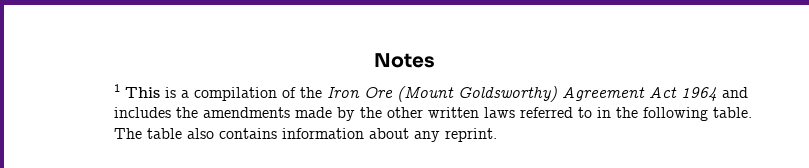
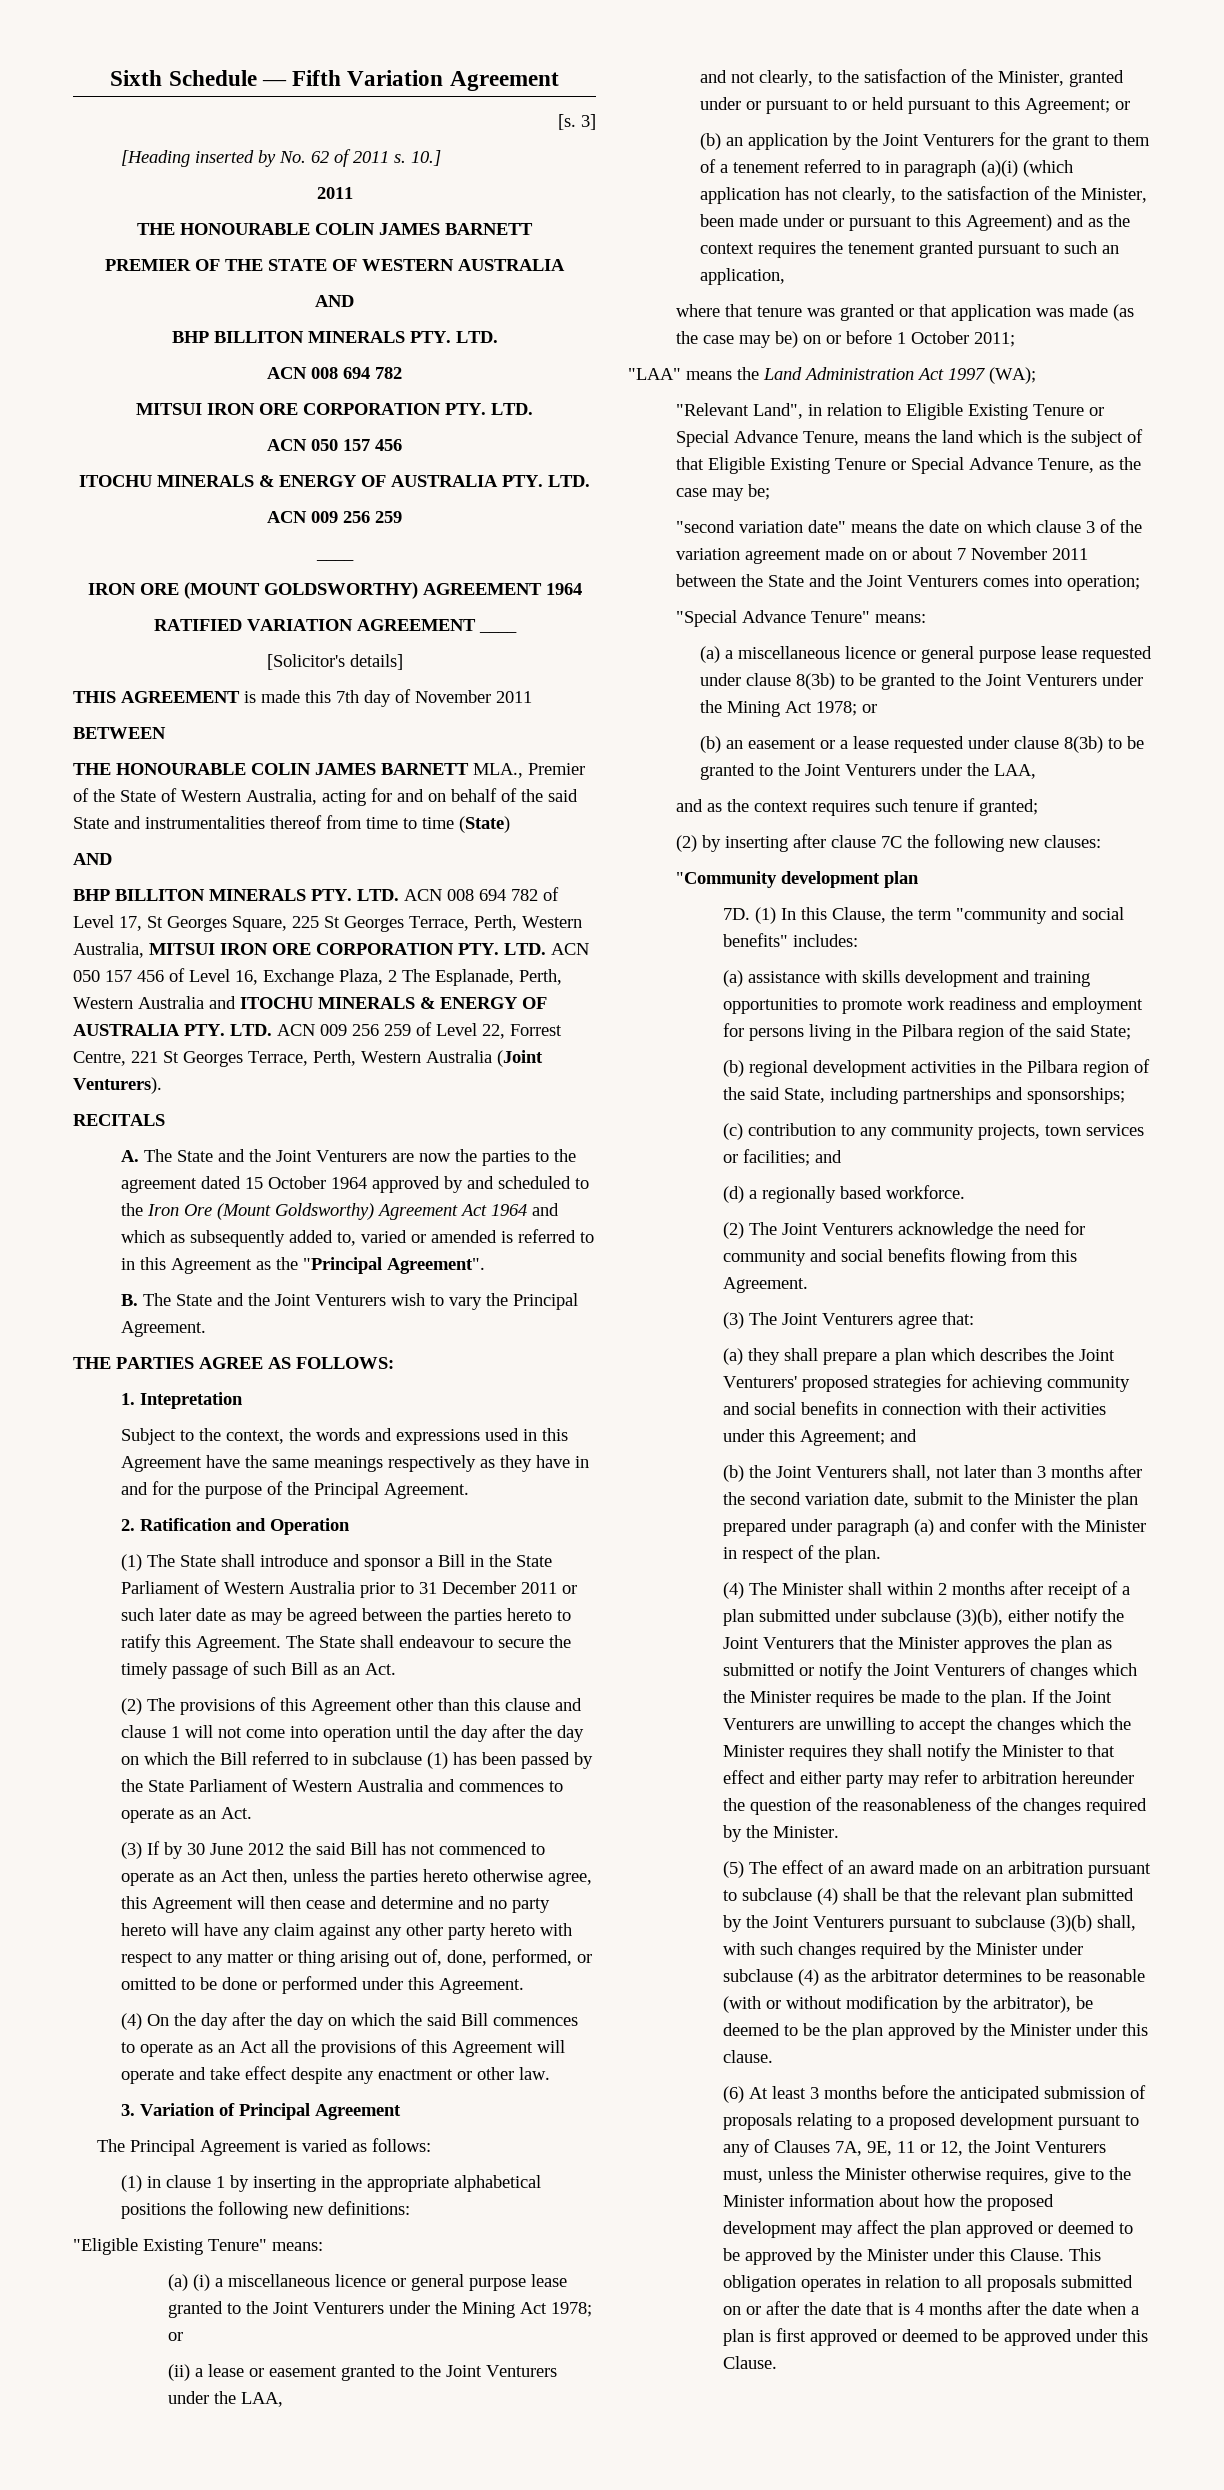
[374,53,435,68] [114,84,297,101] Notes // 1 This is a compilation of -> [110,70,559,91] [558,114,596,130] [120,149,441,167] [316,187,353,199] [137,223,533,235] [105,259,565,271] [315,295,354,307] [171,331,498,343] [267,367,402,379] [136,403,533,415] [267,439,402,451] [79,475,590,487] [267,511,402,523] [315,559,354,561] [87,582,582,599] [153,619,476,631] [478,631,517,633] [266,654,403,670] [73,689,532,707] [73,727,166,739] [73,763,585,778] [73,788,578,806] [73,815,510,833] [73,853,112,865] [73,887,559,901] [73,915,582,932] [73,942,589,958] [73,968,562,986] [73,996,547,1009] [73,1022,562,1039] [73,1050,543,1067] [73,1077,162,1094] [73,1114,165,1126] [120,1149,576,1166] [120,1176,589,1193] Sixth Schedule — Fifth Variation Agreement // [s. 3] // [Heading inserted by No. 62 of 2011 s. 10.] // 2011 // THE HONOURABLE COLIN JAMES BARNETT // PREMIER OF THE STATE OF WESTERN AUSTRALIA // AND // BHP BILLITON MINERALS PTY. LTD. // ACN 008 694 782 // MITSUI IRON ORE CORPORATION PTY. LTD. // ACN 050 157 456 // ITOCHU MINERALS & ENERGY OF AUSTRALIA PTY. LTD. // ACN 009 256 259 // ____ // IRON ORE (MOUNT GOLDSWORTHY) AGREEMENT 1964 // RATIFIED VARIATION AGREEMENT ____ // [Solicitor's details] // THIS AGREEMENT is made this 7th day of November 2011 // BETWEEN // THE HONOURABLE COLIN JAMES BARNETT MLA., Premier of the State of Western Australia, acting for and on behalf of the said State and instrumentalities thereof from time to time (State) // AND // BHP BILLITON MINERALS PTY. LTD. ACN 008 694 782 of Level 17, St Georges Square, 225 St Georges Terrace, Perth, Western Australia, MITSUI IRON ORE CORPORATION PTY. LTD. ACN 050 157 456 of Level 16, Exchange Plaza, 2 The Esplanade, Perth, Western Australia and ITOCHU MINERALS & ENERGY OF AUSTRALIA PTY. LTD. ACN 009 256 259 of Level 22, Forrest Centre, 221 St Georges Terrace, Perth, Western Australia (Joint Venturers). // RECITALS // A. The State and the Joint Venturers are now the parties to the agreement dated 15 October 1964 approved by and scheduled to
[114,107,753,121] [114,128,498,142] includes the amendments made by the other written laws referred to in the following table. The table also contains information about any reprint. -> [120,1229,594,1247] [120,1257,485,1274] [120,1293,578,1310] [120,1321,206,1337] [73,1357,394,1369] [120,1392,243,1409] [120,1428,568,1445] [120,1455,589,1472] [120,1481,469,1499] [120,1518,350,1535] [120,1554,552,1571] [120,1580,577,1598] [120,1608,571,1625] [120,1634,571,1652] [120,1661,396,1679] [120,1697,582,1715] [120,1724,584,1742] [120,1751,593,1769] [120,1778,563,1792] [120,1807,252,1823] [120,1841,545,1859] [120,1869,592,1886] [120,1896,550,1913] [120,1923,572,1940] [120,1949,592,1967] [120,1976,524,1994] [120,2012,578,2030] [120,2039,565,2057] [120,2066,550,2084] [120,2103,401,2120] [96,2138,431,2156] [120,2175,541,2192] [120,2201,410,2219] [73,2238,323,2255] [168,2274,568,2291] [168,2301,593,2318] [168,2332,184,2341] [168,2364,558,2381] [168,2391,284,2407] [699,69,1124,87] [699,97,1130,114] [699,132,1150,150] [699,159,1073,177] [699,186,1147,204] [699,214,1130,231] [699,241,1119,258] [699,268,785,285] [675,304,1134,321] [675,330,1015,348] [628,367,1036,384] [675,403,1104,420] [675,429,1143,447] [675,457,1141,474] [675,484,770,501] [675,519,1142,533] [675,547,1088,564] [675,574,1140,591] [675,610,926,627] [699,646,1152,663] [699,673,1143,690] [699,700,877,717] [699,736,1144,753] [699,763,1036,780] [675,798,1038,816] [675,834,1101,852] [675,871,919,888] [723,907,1125,924] [723,933,859,947] [723,970,1091,987] [723,997,1144,1014] [723,1023,1132,1041] [723,1059,1151,1077] [723,1087,1126,1104] [723,1123,1145,1140] [723,1149,843,1166] [723,1185,966,1203] [723,1221,1086,1239] [723,1248,1078,1266] [723,1277,809,1293] [723,1312,975,1329] [723,1348,1116,1365] [723,1374,1131,1392] [723,1401,1107,1415] [723,1429,918,1446] [723,1464,1143,1482] [723,1492,1139,1509] [723,1518,1147,1536] [723,1545,882,1563] [723,1581,1131,1599] [723,1608,1125,1626] [723,1636,1113,1653] [723,1662,1138,1680] [723,1689,1113,1707] [723,1717,1132,1734] [723,1743,1116,1761] [723,1770,1135,1788] [723,1797,1148,1815] [723,1825,840,1842] [723,1860,1152,1878] [723,1888,1135,1905] [723,1915,1137,1932] [723,1942,1084,1959] [723,1969,1146,1986] [723,1995,1094,2013] [723,2023,1149,2040] [723,2050,774,2063] [723,2085,1147,2103] [723,2113,1140,2130] [723,2139,1107,2157] [723,2167,1132,2184] [723,2193,1055,2211] [723,2220,1134,2238] [723,2248,1102,2265] [723,2275,1134,2292] [723,2301,1140,2315] [723,2328,1149,2346] [723,2356,778,2369] which as subsequently added to, varied or amended is referred to in this Agreement as the "Principal Agreement". // B. The State and the Joint Venturers wish to vary the Principal Agreement. // THE PARTIES AGREE AS FOLLOWS: // 1. Intepretation // Subject to the context, the words and expressions used in this Agreement have the same meanings respectively as they have in and for the purpose of the Principal Agreement. // 2. Ratification and Operation // (1) The State shall introduce and sponsor a Bill in the State Parliament of Western Australia prior to 31 December 2011 or such later date as may be agreed between the parties hereto to ratify this Agreement. The State shall endeavour to secure the timely passage of such Bill as an Act. // (2) The provisions of this Agreement other than this clause and clause 1 will not come into operation until the day after the day on which the Bill referred to in subclause (1) has been passed by the State Parliament of Western Australia and commences to operate as an Act. // (3) If by 30 June 2012 the said Bill has not commenced to operate as an Act then, unless the parties hereto otherwise agree, this Agreement will then cease and determine and no party hereto will have any claim against any other party hereto with respect to any matter or thing arising out of, done, performed, or omitted to be done or performed under this Agreement. // (4) On the day after the day on which the said Bill commences to operate as an Act all the provisions of this Agreement will operate and take effect despite any enactment or other law. // 3. Variation of Principal Agreement // The Principal Agreement is varied as follows: // (1) in clause 1 by inserting in the appropriate alphabetical positions the following new definitions: // "Eligible Existing Tenure" means: // (a) (i) a miscellaneous licence or general purpose lease granted to the Joint Venturers under the Mining Act 1978; or // (ii) a lease or easement granted to the Joint Venturers under the LAA, // and not clearly, to the satisfaction of the Minister, granted under or pursuant to or held pursuant to this Agreement; or // (b) an application by the Joint Venturers for the grant to them of a tenement referred to in paragraph (a)(i) (which application has not clearly, to the satisfaction of the Minister, been made under or pursuant to this Agreement) and as the context requires the tenement granted pursuant to such an application, // where that tenure was granted or that application was made (as the case may be) on or before 1 October 2011; // "LAA" means the Land Administration Act 1997 (WA); // "Relevant Land", in relation to Eligible Existing Tenure or Special Advance Tenure, means the land which is the subject of that Eligible Existing Tenure or Special Advance Tenure, as the case may be; // "second variation date" means the date on which clause 3 of the variation agreement made on or about 7 November 2011 between the State and the Joint Venturers comes into operation; // "Special Advance Tenure" means: // (a) a miscellaneous licence or general purpose lease requested under clause 8(3b) to be granted to the Joint Venturers under the Mining Act 1978; or // (b) an easement or a lease requested under clause 8(3b) to be granted to the Joint Venturers under the LAA, // and as the context requires such tenure if granted; // (2) by inserting after clause 7C the following new clauses: // "Community development plan // 7D. (1) In this Clause, the term "community and social benefits" includes: // (a) assistance with skills development and training opportunities to promote work readiness and employment for persons living in the Pilbara region of the said State; // (b) regional development activities in the Pilbara region of the said State, including partnerships and sponsorships; // (c) contribution to any community projects, town services or facilities; and // (d) a regionally based workforce. // (2) The Joint Venturers acknowledge the need for community and social benefits flowing from this Agreement. // (3) The Joint Venturers agree that: // (a) they shall prepare a plan which describes the Joint Venturers' proposed strategies for achieving community and social benefits in connection with their activities under this Agreement; and // (b) the Joint Venturers shall, not later than 3 months after the second variation date, submit to the Minister the plan prepared under paragraph (a) and confer with the Minister in respect of the plan. // (4) The Minister shall within 2 months after receipt of a plan submitted under subclause (3)(b), either notify the Joint Venturers that the Minister approves the plan as submitted or notify the Joint Venturers of changes which the Minister requires be made to the plan. If the Joint Venturers are unwilling to accept the changes which the Minister requires they shall notify the Minister to that effect and either party may refer to arbitration hereunder the question of the reasonableness of the changes required by the Minister. // (5) The effect of an award made on an arbitration pursuant to subclause (4) shall be that the relevant plan submitted by the Joint Venturers pursuant to subclause (3)(b) shall, with such changes required by the Minister under subclause (4) as the arbitrator determines to be reasonable (with or without modification by the arbitrator), be deemed to be the plan approved by the Minister under this clause. // (6) At least 3 months before the anticipated submission of proposals relating to a proposed development pursuant to any of Clauses 7A, 9E, 11 or 12, the Joint Venturers must, unless the Minister otherwise requires, give to the Minister information about how the proposed development may affect the plan approved or deemed to be approved by the Minister under this Clause. This obligation operates in relation to all proposals submitted on or after the date that is 4 months after the date when a plan is first approved or deemed to be approved under this Clause.

